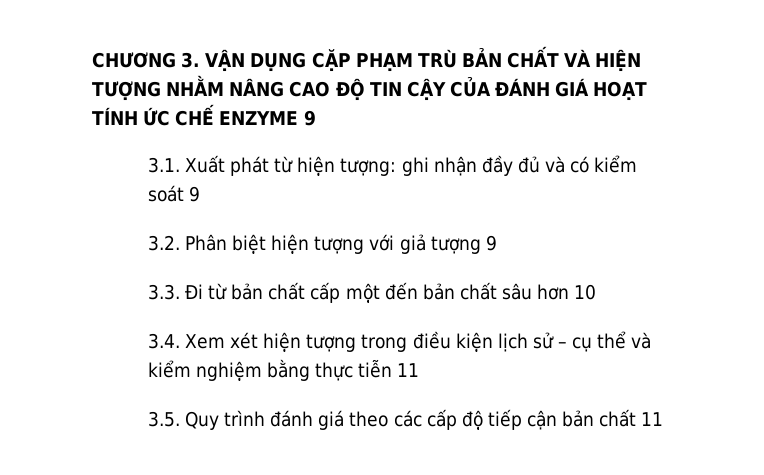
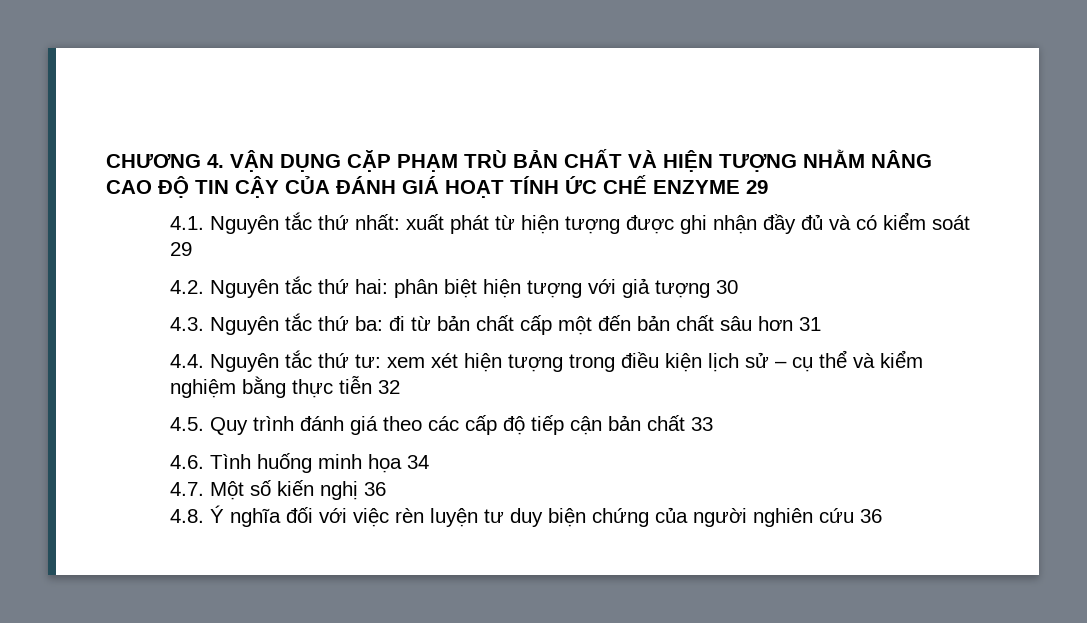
[181,52,201,68] 3. -> [207,154,224,168] 4.
[303,110,316,126] [147,155,225,173] 9 // 3.1. Xuất -> [746,180,768,194] [170,212,445,234] 29 // 4.1. Nguyên tắc thứ nhất: xuất
[340,158,397,176] tượng: -> [565,215,675,234] tượng được
[188,186,200,202] [147,234,227,251] 9 // 3.2. Phân -> [170,242,193,256] [170,276,439,298] 29 // 4.2. Nguyên tắc thứ hai: phân
[485,235,497,251] [147,284,203,300] 9 // 3.3. Đi -> [716,280,739,294] [170,313,406,335] 30 // 4.3. Nguyên tắc thứ ba: đi
[574,284,597,300] [147,333,225,349] 10 // 3.4. Xem -> [799,317,822,331] [170,350,426,372] 31 // 4.4. Nguyên tắc thứ tư: xem
[397,363,420,377] [147,411,180,427] 11 // 3.5. -> [378,380,401,394] [170,417,205,431] 32 // 4.5.
[641,412,664,426] 11 -> [691,417,714,431] [170,453,430,473] [170,480,387,500] [170,505,883,527] 33 // 4.6. Tình huống minh họa 34 // 4.7. Một số kiến nghị 36 // 4.8. Ý nghĩa đối với việc rèn luyện tư duy biện chứng của người nghiên cứu 36

